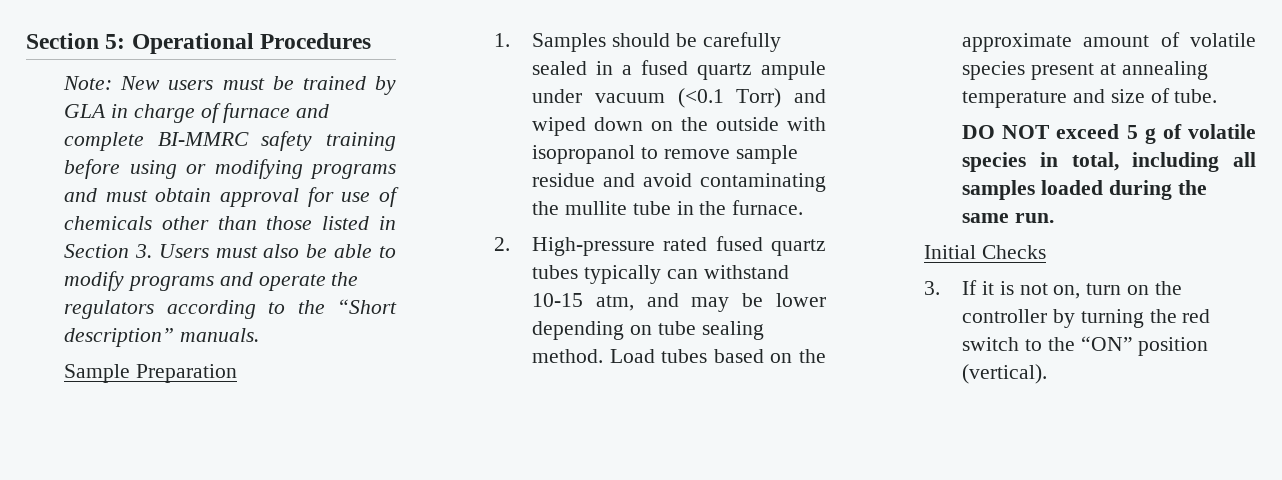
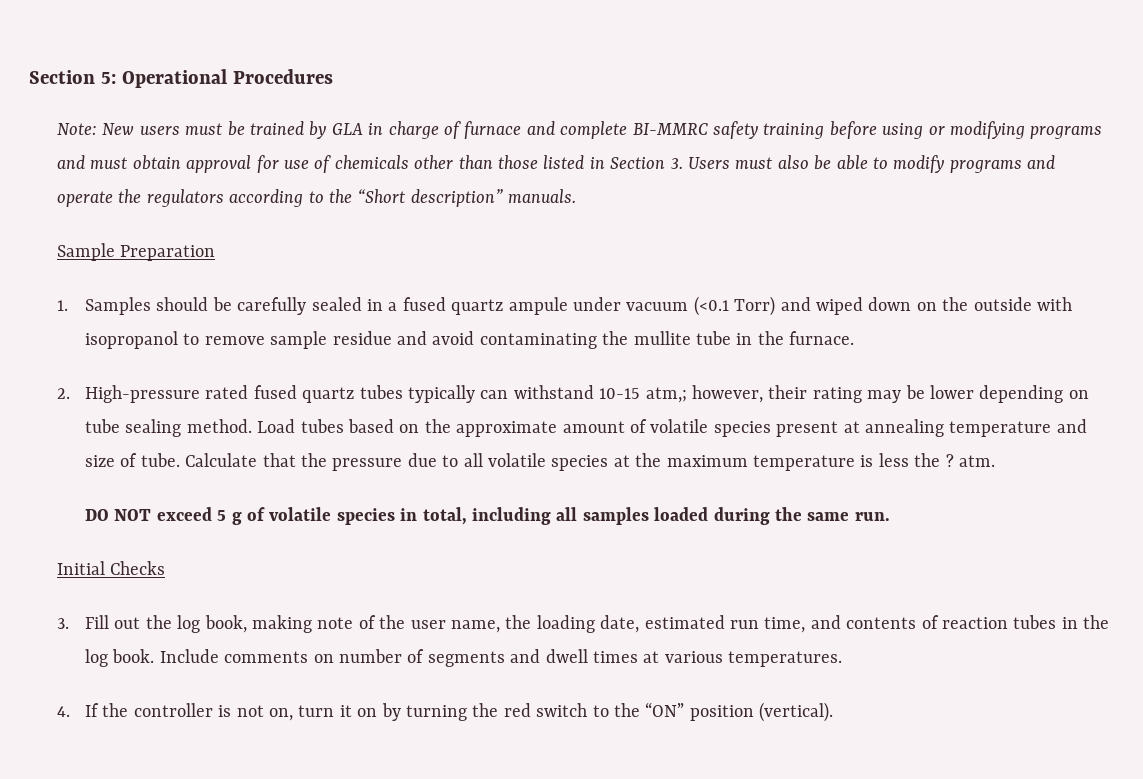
[595,293,679,311] atm, and -> [645,385,862,403] atm,; however, their rating
(1218, 96) none -> [185,453,995,471] Calculate that the pressure due to all volatile species at the maximum temperature is less the ? atm.
[962,280,995,295] If it -> [84,615,1110,633] [84,649,843,667] [56,703,213,717] Fill out the log book, making note of the user name, the loading date, estimated run time, and contents of reaction tubes in the log book. Include comments on number of segments and dwell times at various temperatures. // 4. If the controller
[1127,281,1182,295] [962,309,1048,323] on the controller -> [339,705,378,717] it on

